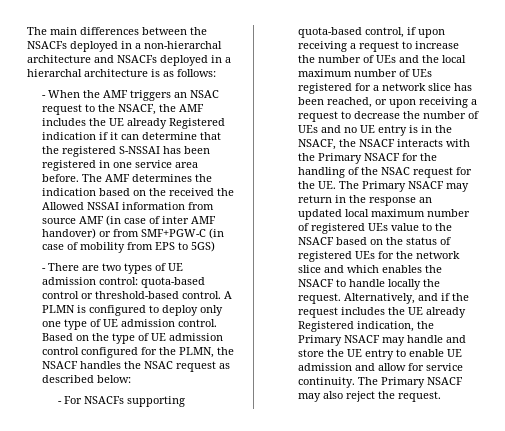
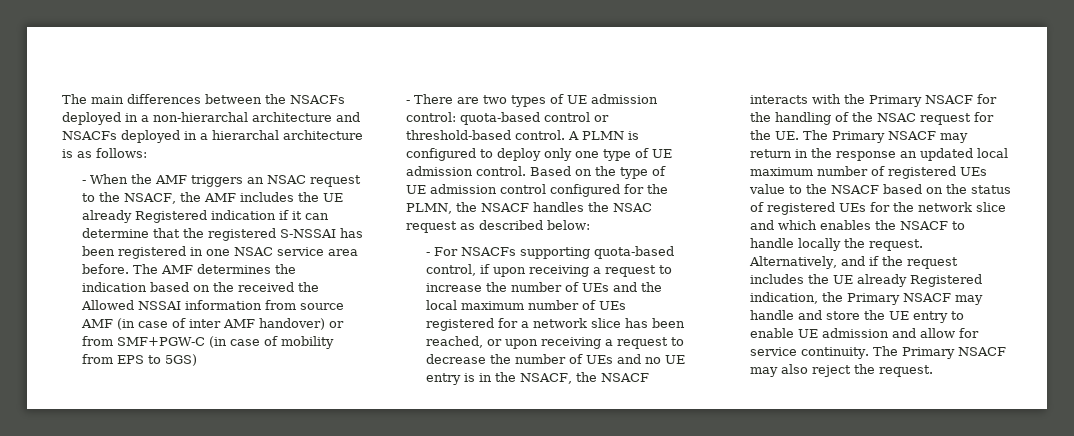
(133, 165) none -> [234,247,274,256] NSAC

